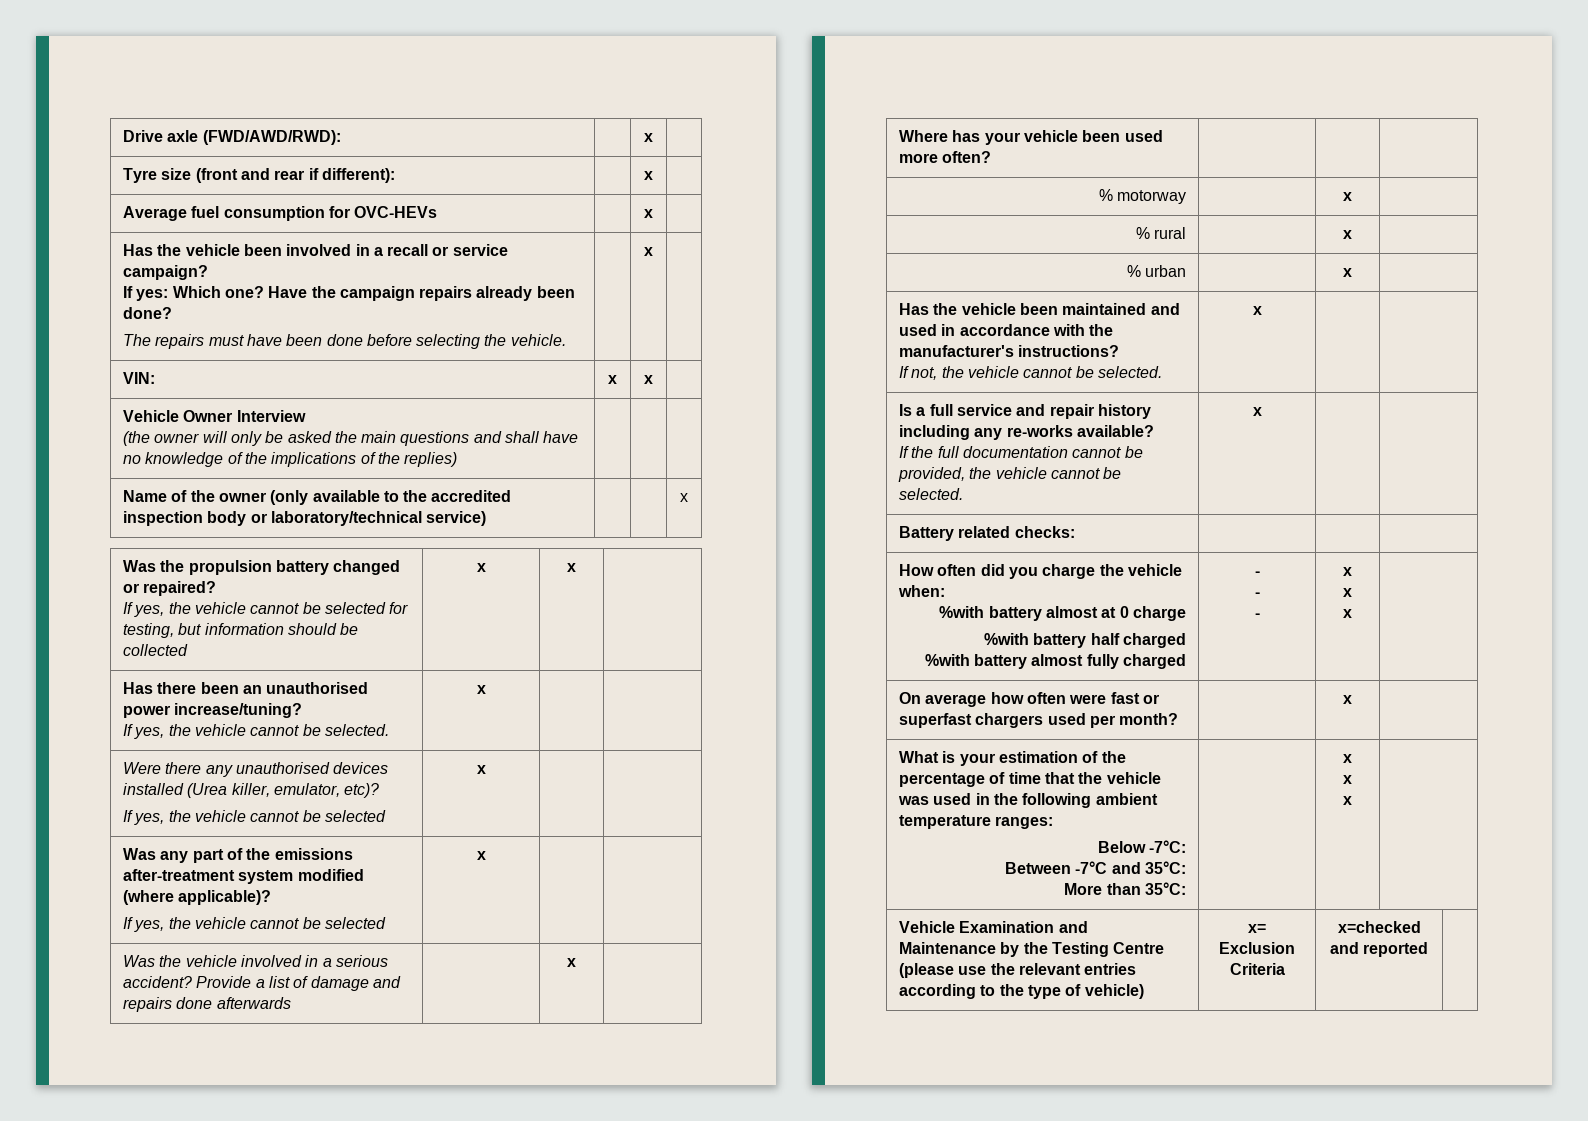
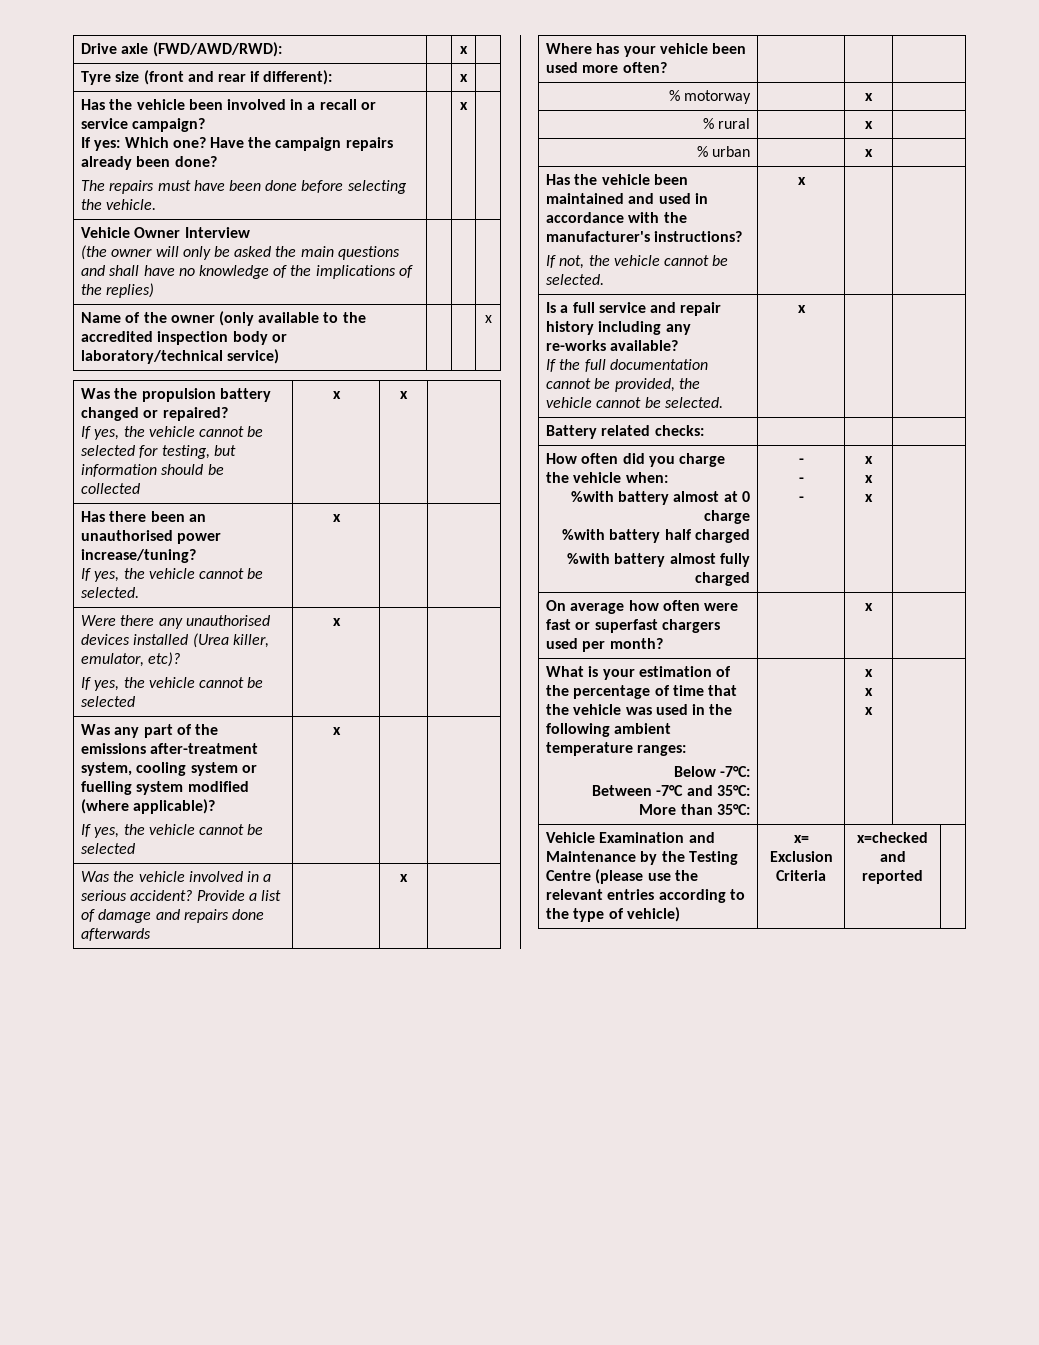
[122,206,438,221] [644,209,653,218] // Average fuel consumption for OVC-HEVs | | x | -> (468, 78) none
[122,372,155,384] [608,375,617,384] [644,375,653,384] // VIN: | x | x | -> (468, 106) none
(235, 875) none -> [81,762,257,776] [81,781,133,795] system, cooling system or fuelling

